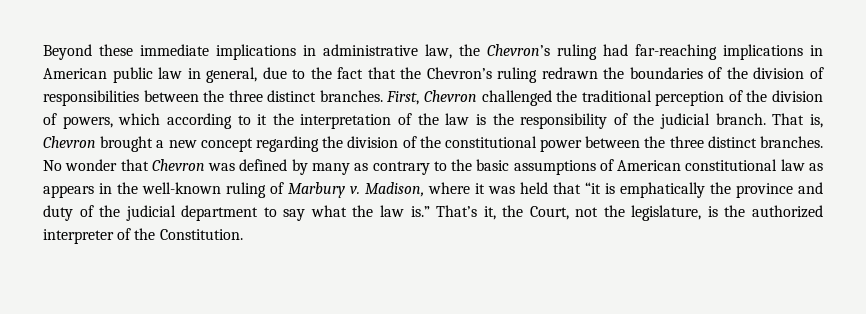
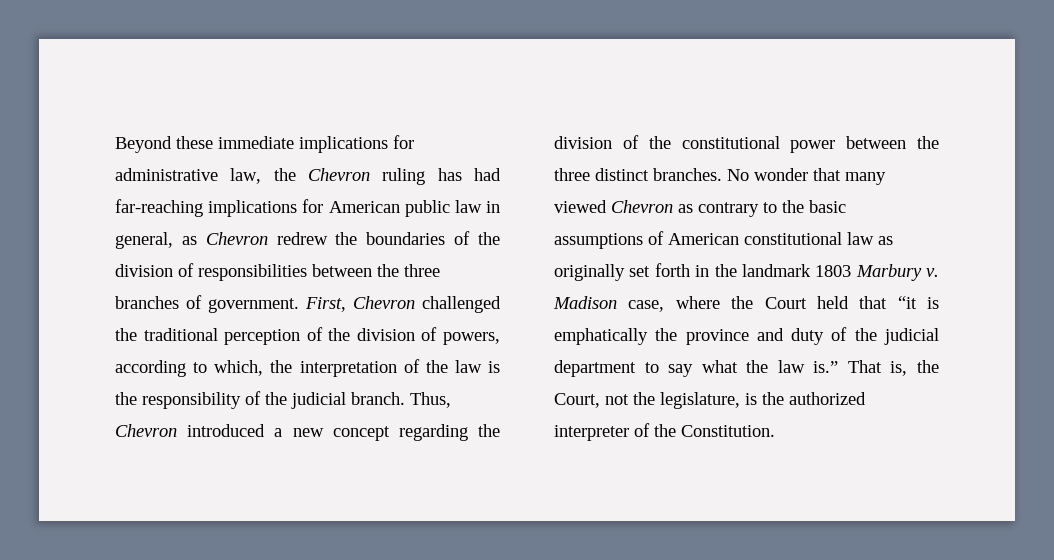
[303,45,316,56] in -> [393,135,414,149] for
[487,44,597,60] Chevron’s ruling -> [308,168,462,185] Chevron ruling has
[810,45,823,56] in -> [302,199,324,213] for
[262,67,598,83] due to the fact that the Chevron’s ruling redrawn -> [181,232,328,245] as Chevron redrew
[267,90,383,102] distinct branches. -> [115,295,299,313] branches of government.
[118,113,161,125] which -> (500, 338) none
[257,114,268,125] it -> [214,360,264,376] which,
[772,113,824,128] [43,136,154,152] That is, Chevron brought -> [410,392,451,408] [115,424,266,437] Thus, Chevron introduced
[151,159,350,175] Chevron was defined by many -> [845,172,886,185] [554,200,673,213] many viewed Chevron
[43,182,515,198] appears in the well-known ruling of Marbury v. Madison, where it was -> [554,263,939,281] [553,296,807,312] originally set forth in the landmark 1803 Marbury v. Madison case, where the Court
[436,205,496,220] That’s it, -> [847,360,908,376] That is,

